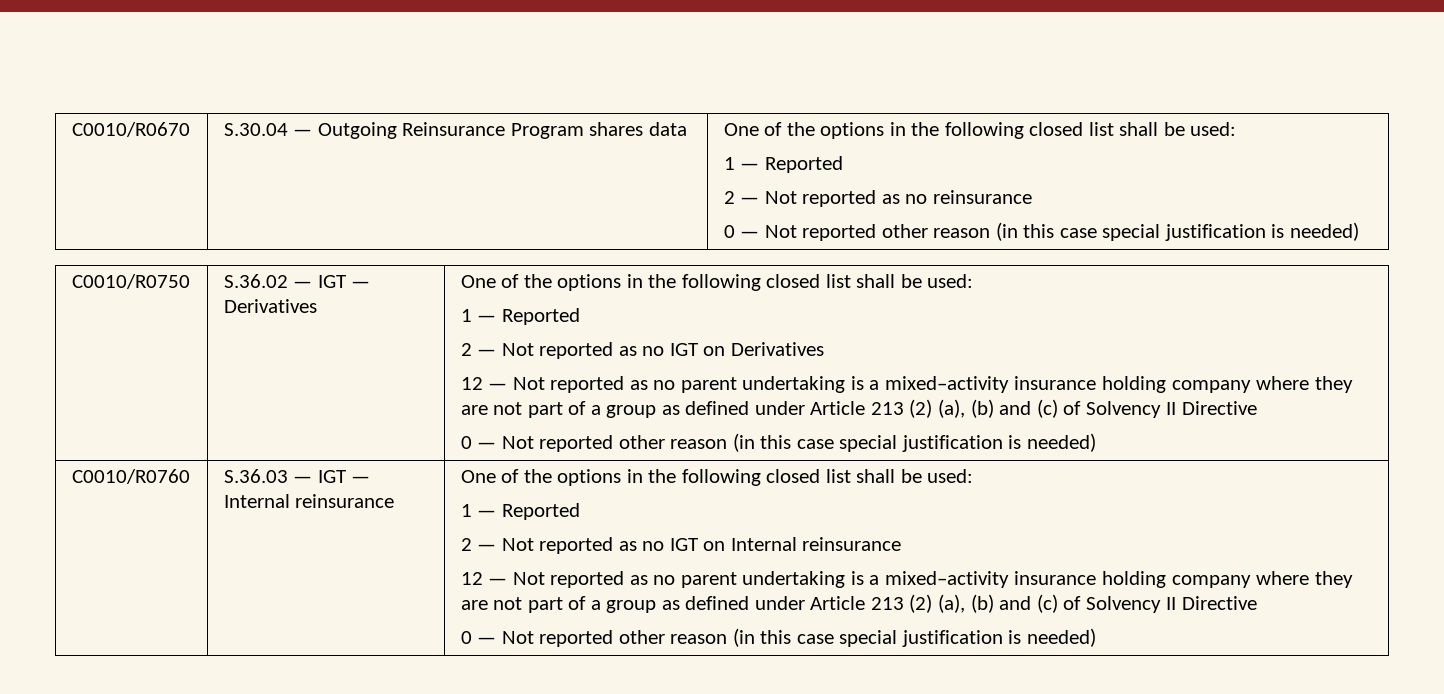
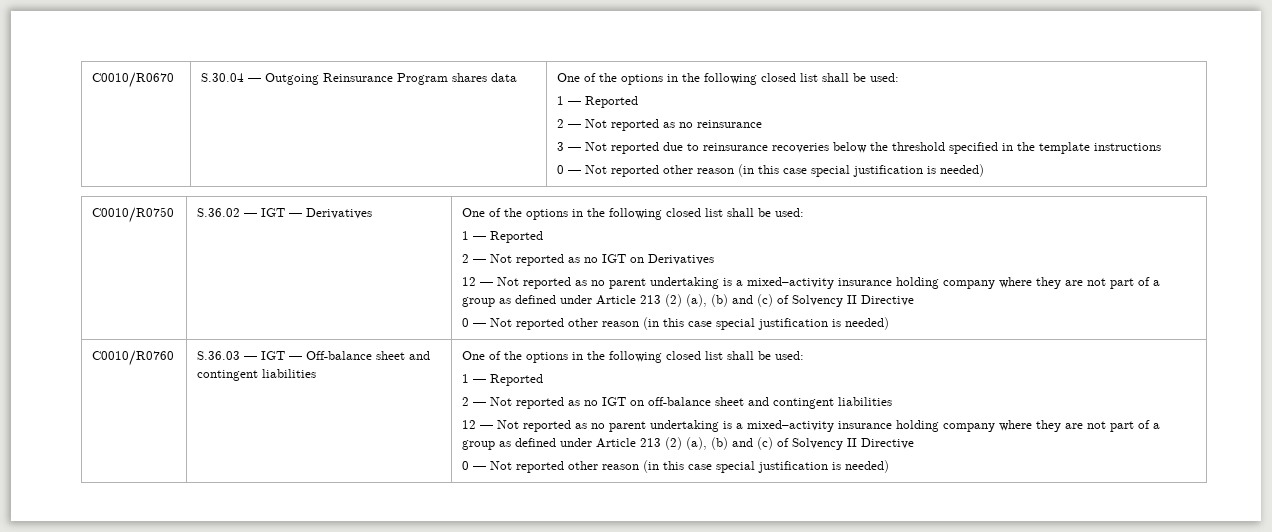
(1032, 197) none -> [557,142,1162,154] // 3 — Not reported due to reinsurance recoveries below the threshold specified in the template instructions
[223,494,395,508] Internal reinsurance -> [306,351,431,360] [197,369,317,381] Off-balance sheet and contingent liabilities
[730,537,902,551] Internal reinsurance -> [648,397,893,409] off-balance sheet and contingent liabilities

